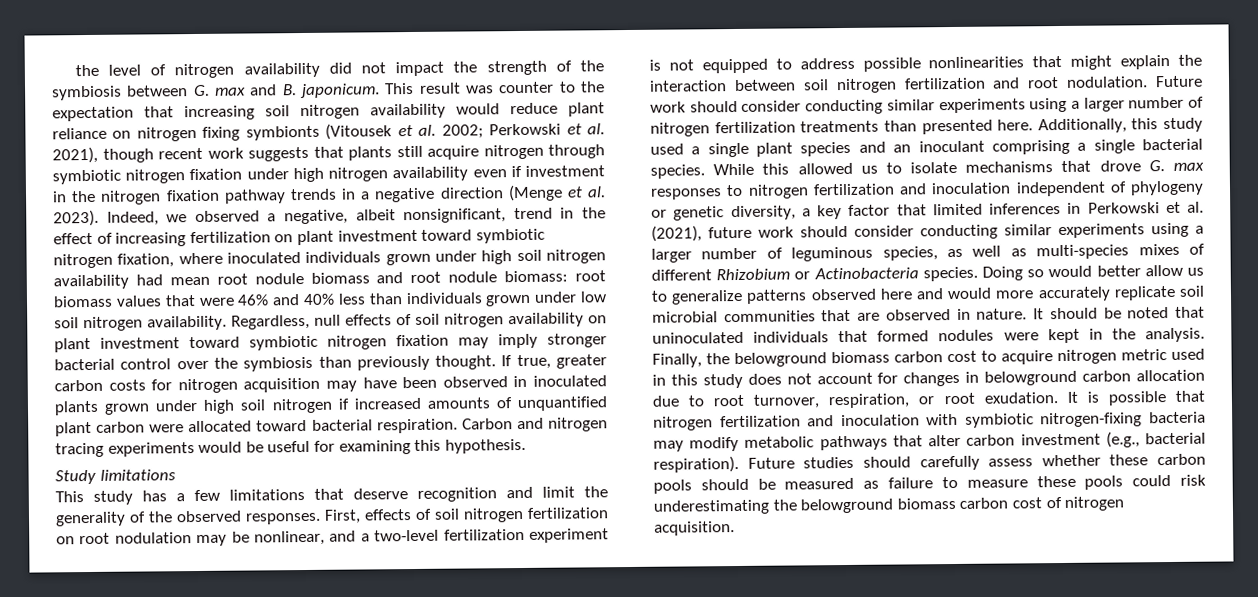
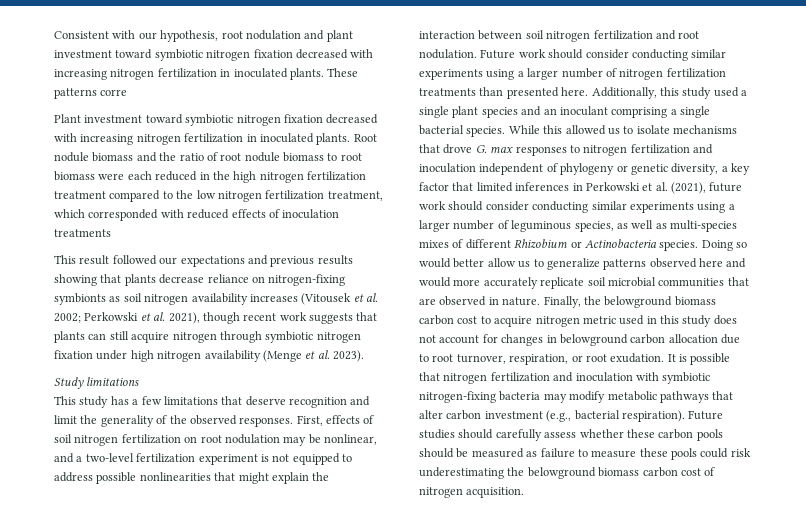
[74,60,605,79] [52,81,605,101] [52,102,605,122] [52,125,320,142] the level of nitrogen availability did not impact the strength of the symbiosis between G. max and B. japonicum. This result was counter to the expectation that increasing soil nitrogen availability would reduce plant reliance on nitrogen fixing symbionts -> [54,30,353,42] [54,49,374,61] [54,68,359,80] [54,88,128,99] [54,114,379,126] [54,133,377,145] [54,152,362,162] [54,171,366,183] [54,190,383,202] [54,209,340,221] [54,229,111,237] [54,255,353,267] [54,274,346,286] [54,293,298,305] Consistent with our hypothesis, root nodulation and plant investment toward symbiotic nitrogen fixation decreased with increasing nitrogen fertilization in inoculated plants. These patterns corre // Plant investment toward symbiotic nitrogen fixation decreased with increasing nitrogen fertilization in inoculated plants. Root nodule biomass and the ratio of root nodule biomass to root biomass were each reduced in the high nitrogen fertilization treatment compared to the low nitrogen fertilization treatment, which corresponded with reduced effects of inoculation treatments // This result followed our expectations and previous results showing that plants decrease reliance on nitrogen-fixing symbionts as soil nitrogen availability increases
(392, 153) none -> [88,333,107,340] can
[472,165,605,178] [52,184,606,205] [53,207,607,227] [53,228,545,247] [53,249,606,269] [53,270,606,290] [53,291,607,308] [54,312,607,332] [54,333,607,353] [54,354,608,372] [54,375,608,394] [54,396,609,416] [55,417,608,437] [55,438,526,458] even if investment in the nitrogen fixation pathway trends in a negative direction (Menge et al. 2023). Indeed, we observed a negative, albeit nonsignificant, trend in the effect of increasing fertilization on plant investment toward symbiotic nitrogen fixation, where inoculated individuals grown under high soil nitrogen availability had mean root nodule biomass and root nodule biomass: root biomass values that were 46% and 40% less than individuals grown under low soil nitrogen availability. Regardless, null effects of soil nitrogen availability on plant investment toward symbiotic nitrogen fixation may imply stronger bacterial control over the symbiosis than previously thought. If true, greater carbon costs for nitrogen acquisition may have been observed in inoculated plants grown under high soil nitrogen if increased amounts of unquantified plant carbon were allocated toward bacterial respiration. Carbon and nitrogen tracing experiments would be useful for examining this hypothesis. -> [262,350,364,362] (Menge et al. 2023).
[1033,306,1205,320] [652,327,1205,344] It should be noted that uninoculated individuals that formed nodules were kept in the analysis. -> (541, 301) none

